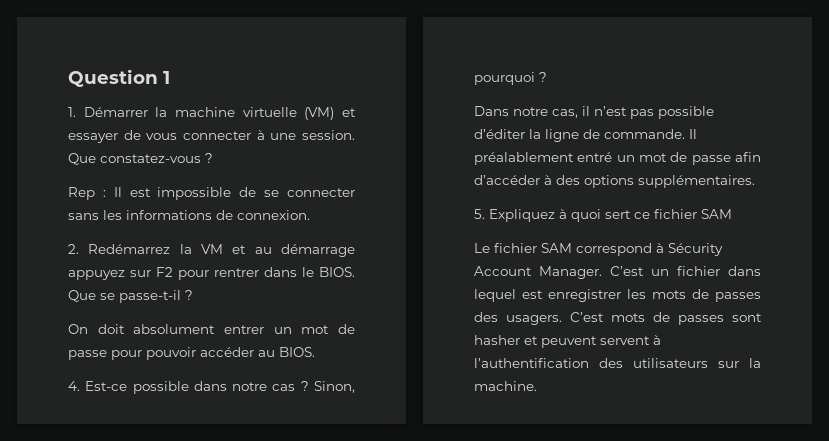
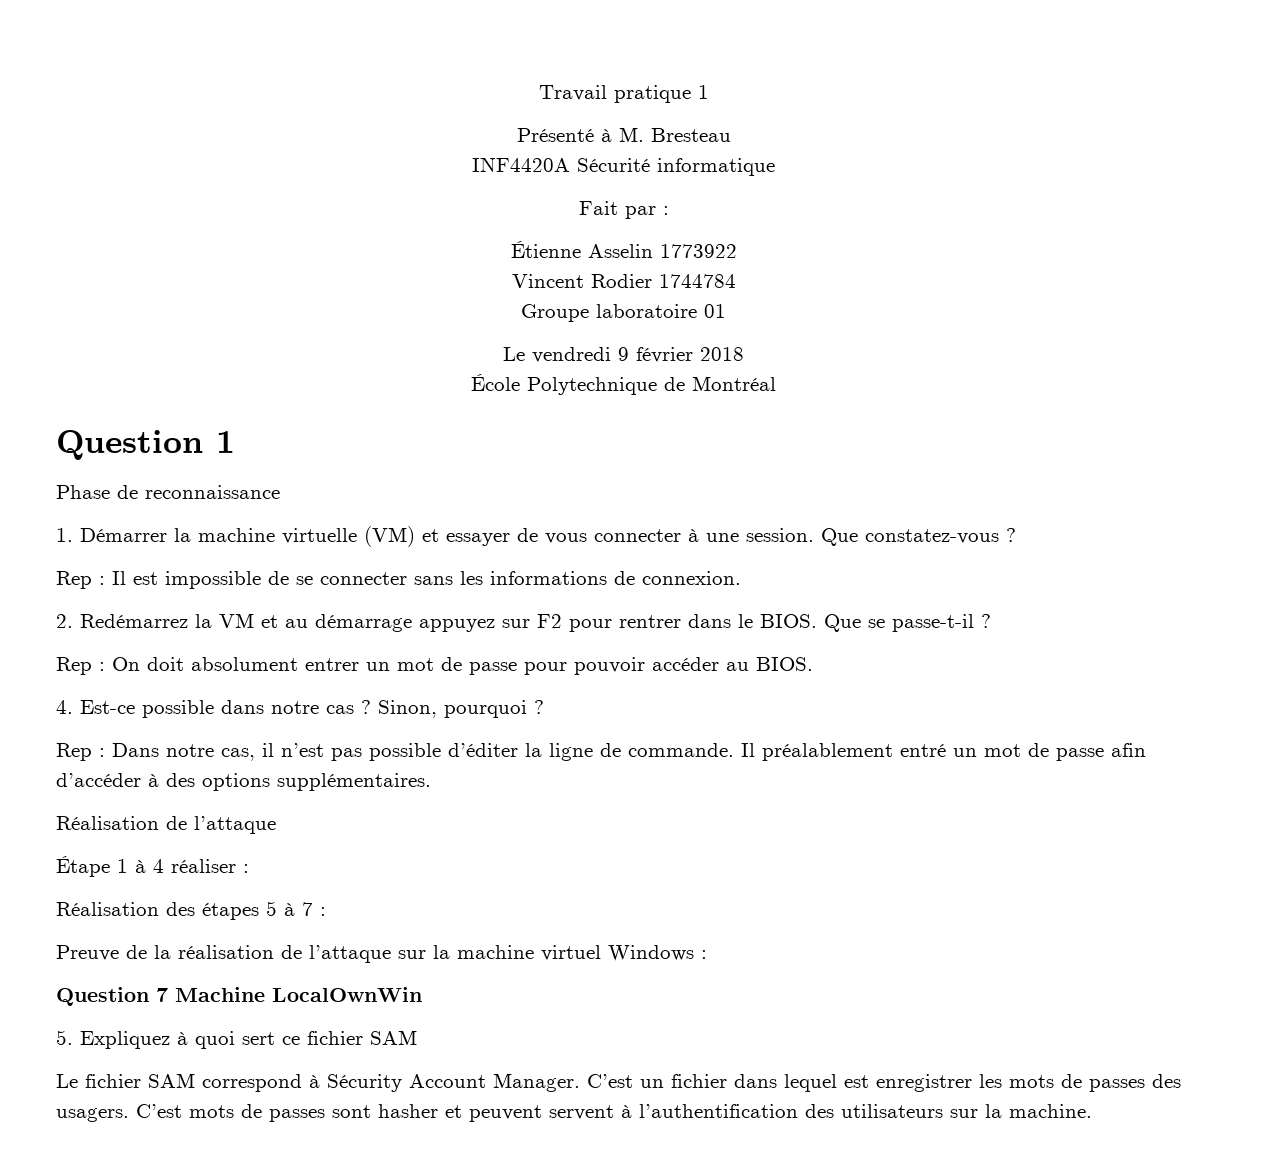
(68, 78) none -> [538,85,709,103] [516,127,731,142] [472,157,775,176] [578,201,669,219] [510,241,737,258] [511,274,736,288] [521,304,726,322] [503,347,744,363] [471,374,776,395] Travail pratique 1 // Présenté à M. Bresteau // INF4420A Sécurité informatique // Fait par : // Étienne Asselin 1773922 // Vincent Rodier 1744784 // Groupe laboratoire 01 // Le vendredi 9 février 2018 // École Polytechnique de Montréal //
(170, 77) none -> [56,485,280,499] // Phase de reconnaissance
(193, 295) none -> [56,657,105,675] Rep :
(547, 77) none -> [56,743,105,761] Rep :
(755, 181) none -> [56,816,276,834] [56,856,249,877] [56,901,326,920] [56,945,707,963] [56,987,422,1006] // Réalisation de l’attaque // Étape 1 à 4 réaliser : // Réalisation des étapes 5 à 7 : // Preuve de la réalisation de l’attaque sur la machine virtuel Windows : // Question 7 Machine LocalOwnWin

